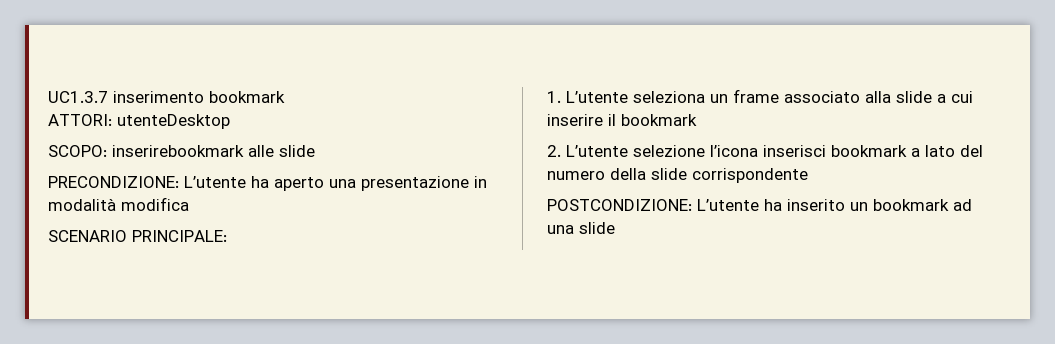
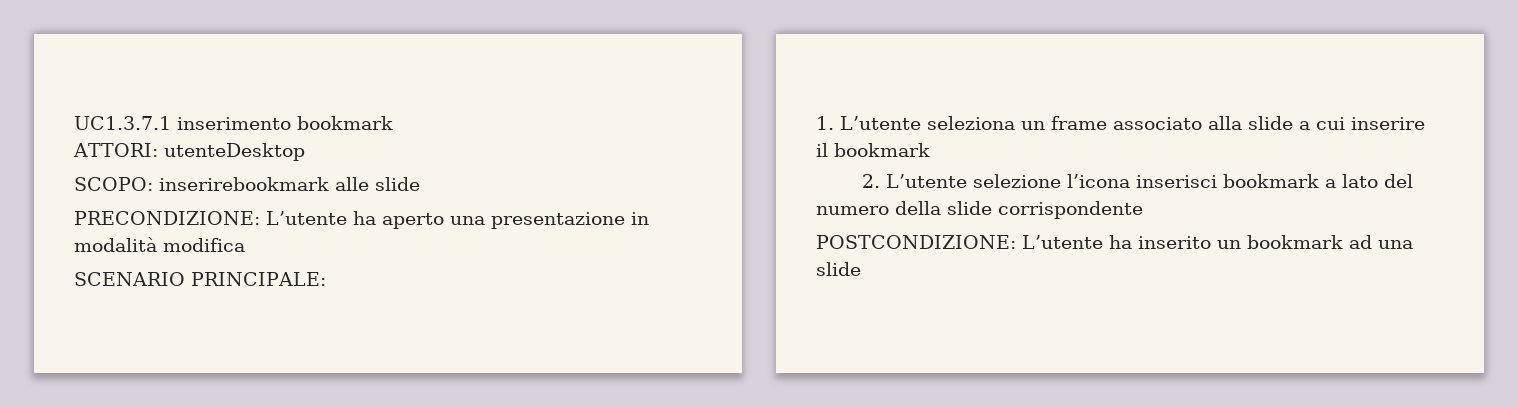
[48,91,108,103] UC1.3.7 -> [74,116,171,130] UC1.3.7.1

